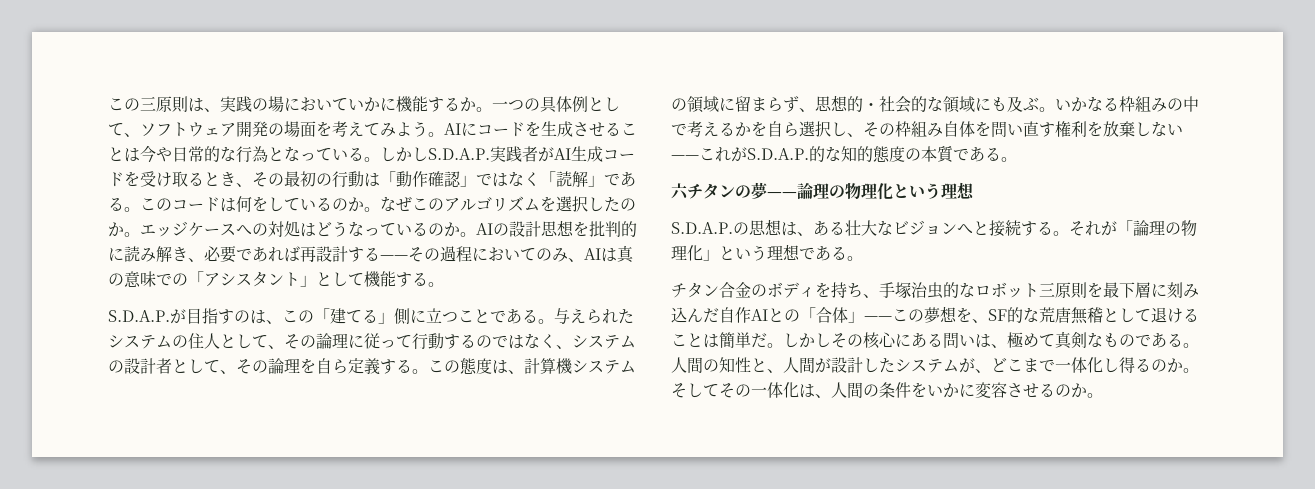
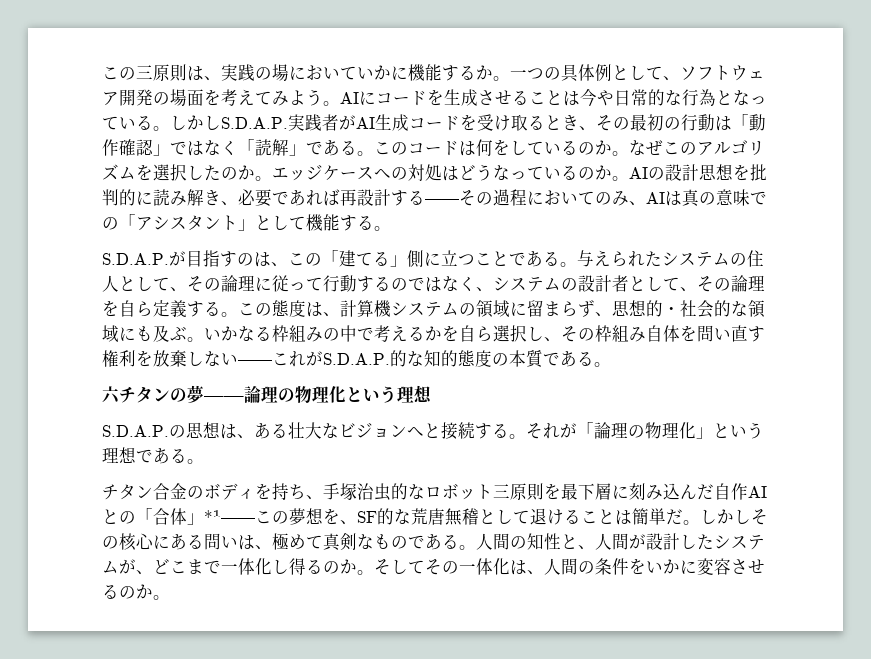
[864,316,892,321] —— -> [204,510,255,523] *¹——

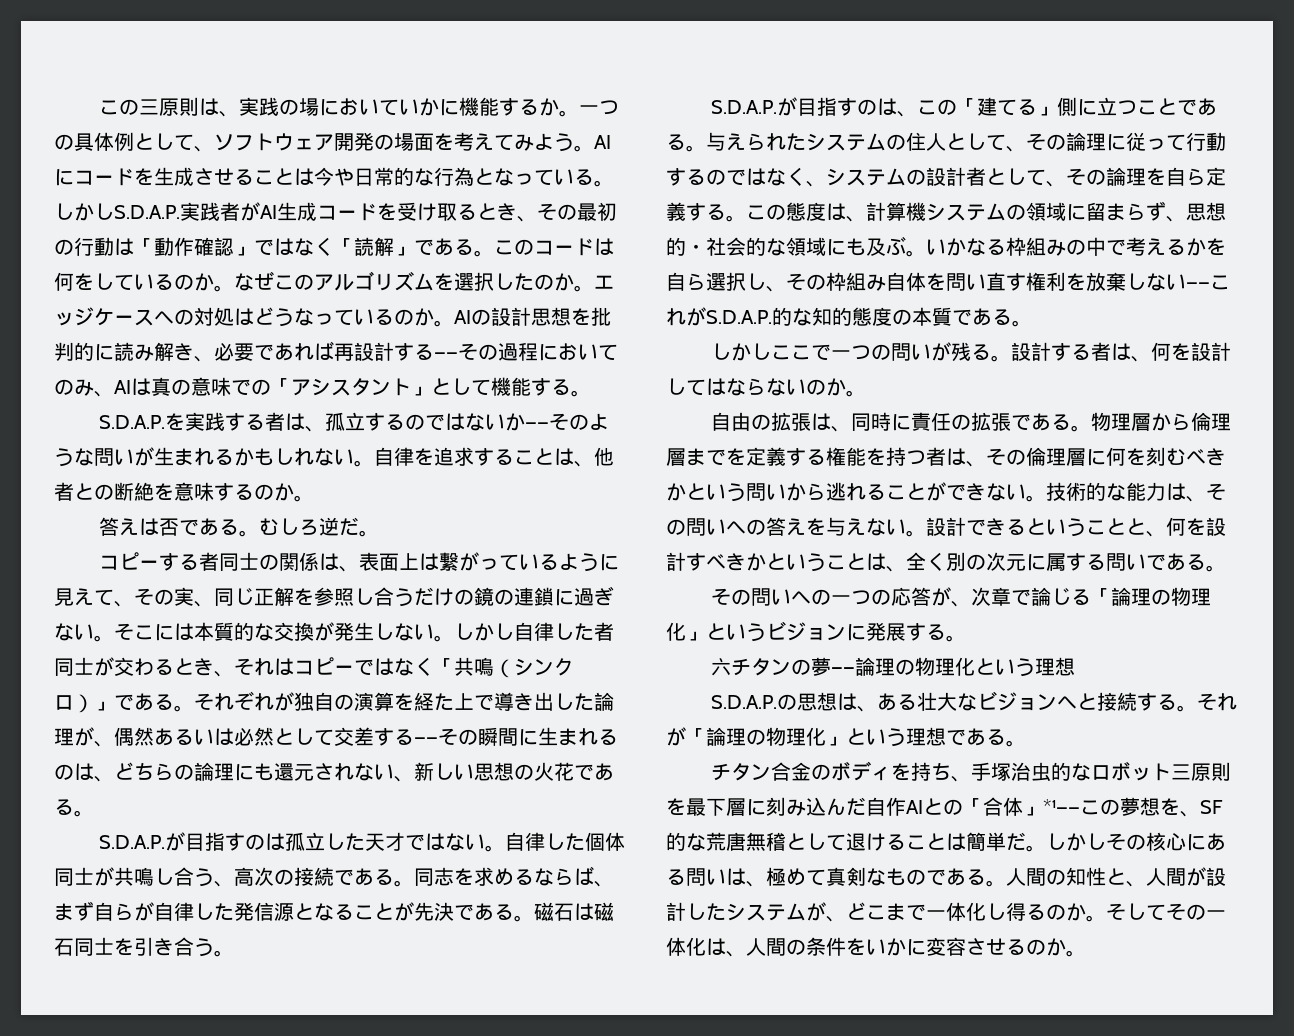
(391, 228) none -> [98,412,609,432] [54,447,614,467] [54,482,314,502] [98,517,379,537] [98,552,619,572] [54,586,614,607] [54,622,614,642] [54,657,574,678] [54,691,614,713] [54,727,618,747] [54,762,614,782] [54,799,94,817] [98,832,625,852] [54,866,614,887] [54,901,614,922] [54,937,234,957] // S.D.A.P.を実践する者は、孤立するのではないか——そのような問いが生まれるかもしれない。自律を追求することは、他者との断絶を意味するのか。 // 答えは否である。むしろ逆だ。 // コピーする者同士の関係は、表面上は繋がっているように見えて、その実、同じ正解を参照し合うだけの鏡の連鎖に過ぎない。そこには本質的な交換が発生しない。しかし自律した者同士が交わるとき、それはコピーではなく「共鳴（シンクロ）」である。それぞれが独自の演算を経た上で導き出した論理が、偶然あるいは必然として交差する——その瞬間に生まれるのは、どちらの論理にも還元されない、新しい思想の火花である。 // S.D.A.P.が目指すのは孤立した天才ではない。自律した個体同士が共鳴し合う、高次の接続である。同志を求めるならば、まず自らが自律した発信源となることが先決である。磁石は磁石同士を引き合う。
(611, 364) none -> [710,342,1231,362] [666,378,866,397] [710,412,1231,432] [666,447,1226,467] [666,482,1226,502] [666,517,1226,537] [666,552,1226,572] [710,587,1211,607] [666,621,966,642] // しかしここで一つの問いが残る。設計する者は、何を設計してはならないのか。 // 自由の拡張は、同時に責任の拡張である。物理層から倫理層までを定義する権能を持つ者は、その倫理層に何を刻むべきかという問いから逃れることができない。技術的な能力は、その問いへの答えを与えない。設計できるということと、何を設計すべきかということは、全く別の次元に属する問いである。 // その問いへの一つの応答が、次章で論じる「論理の物理化」というビジョンに発展する。

